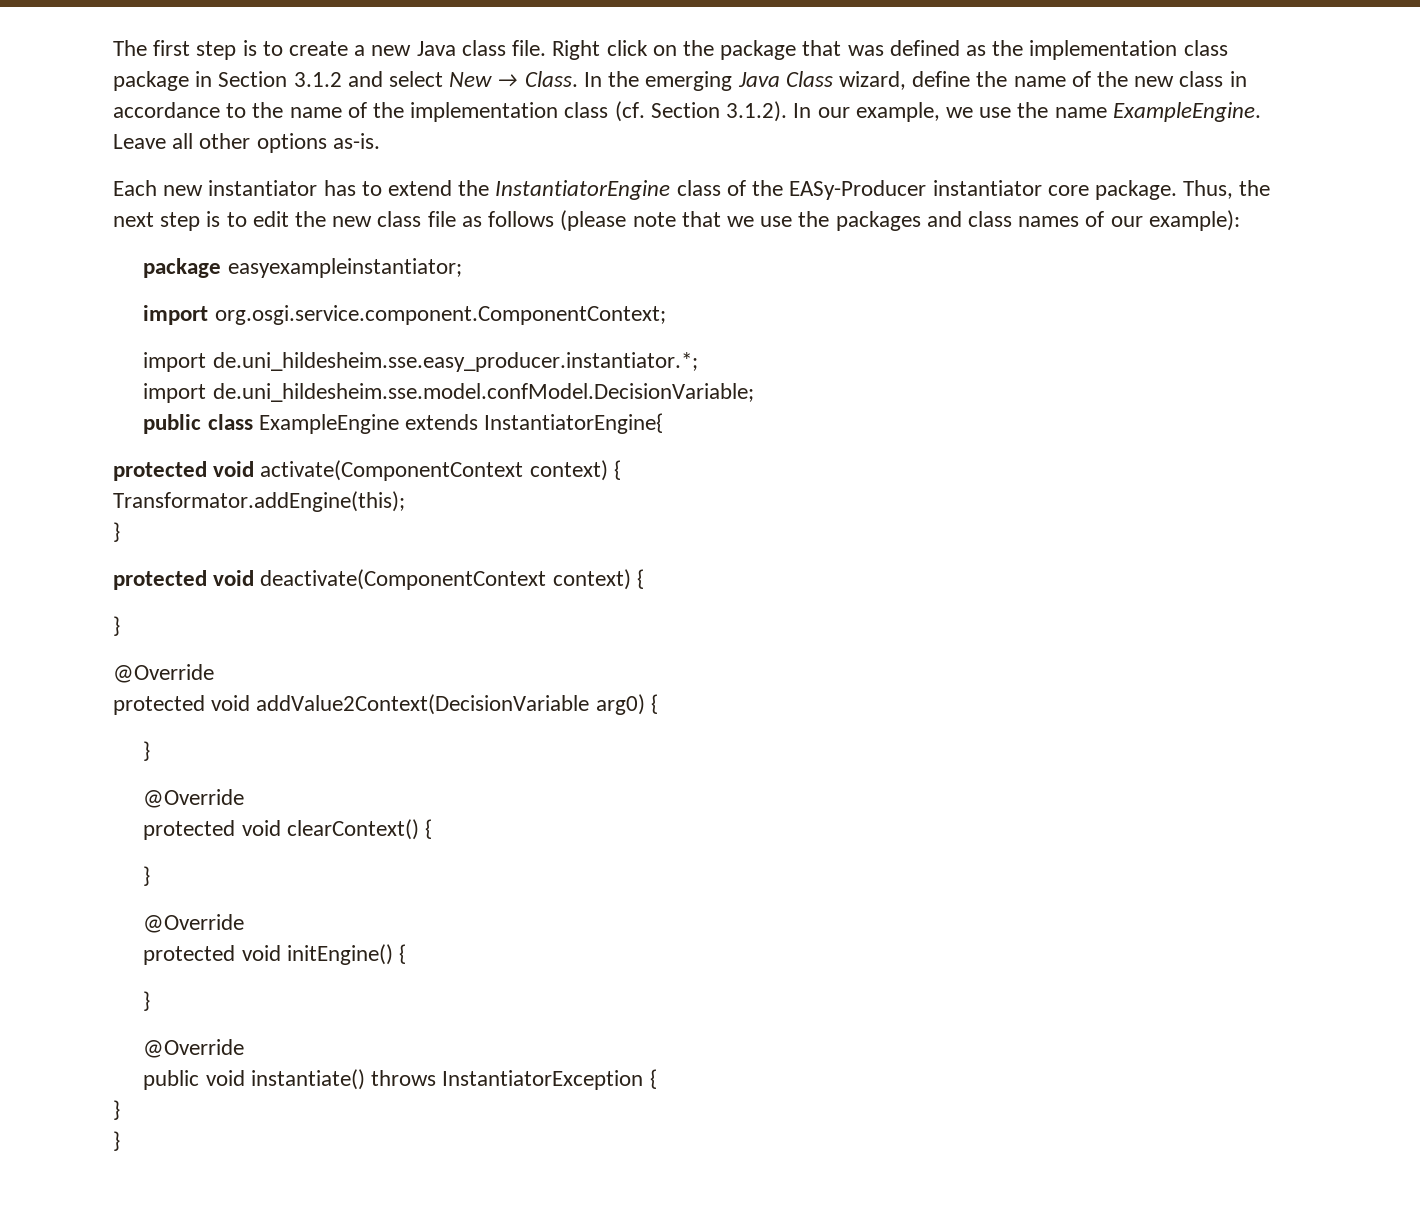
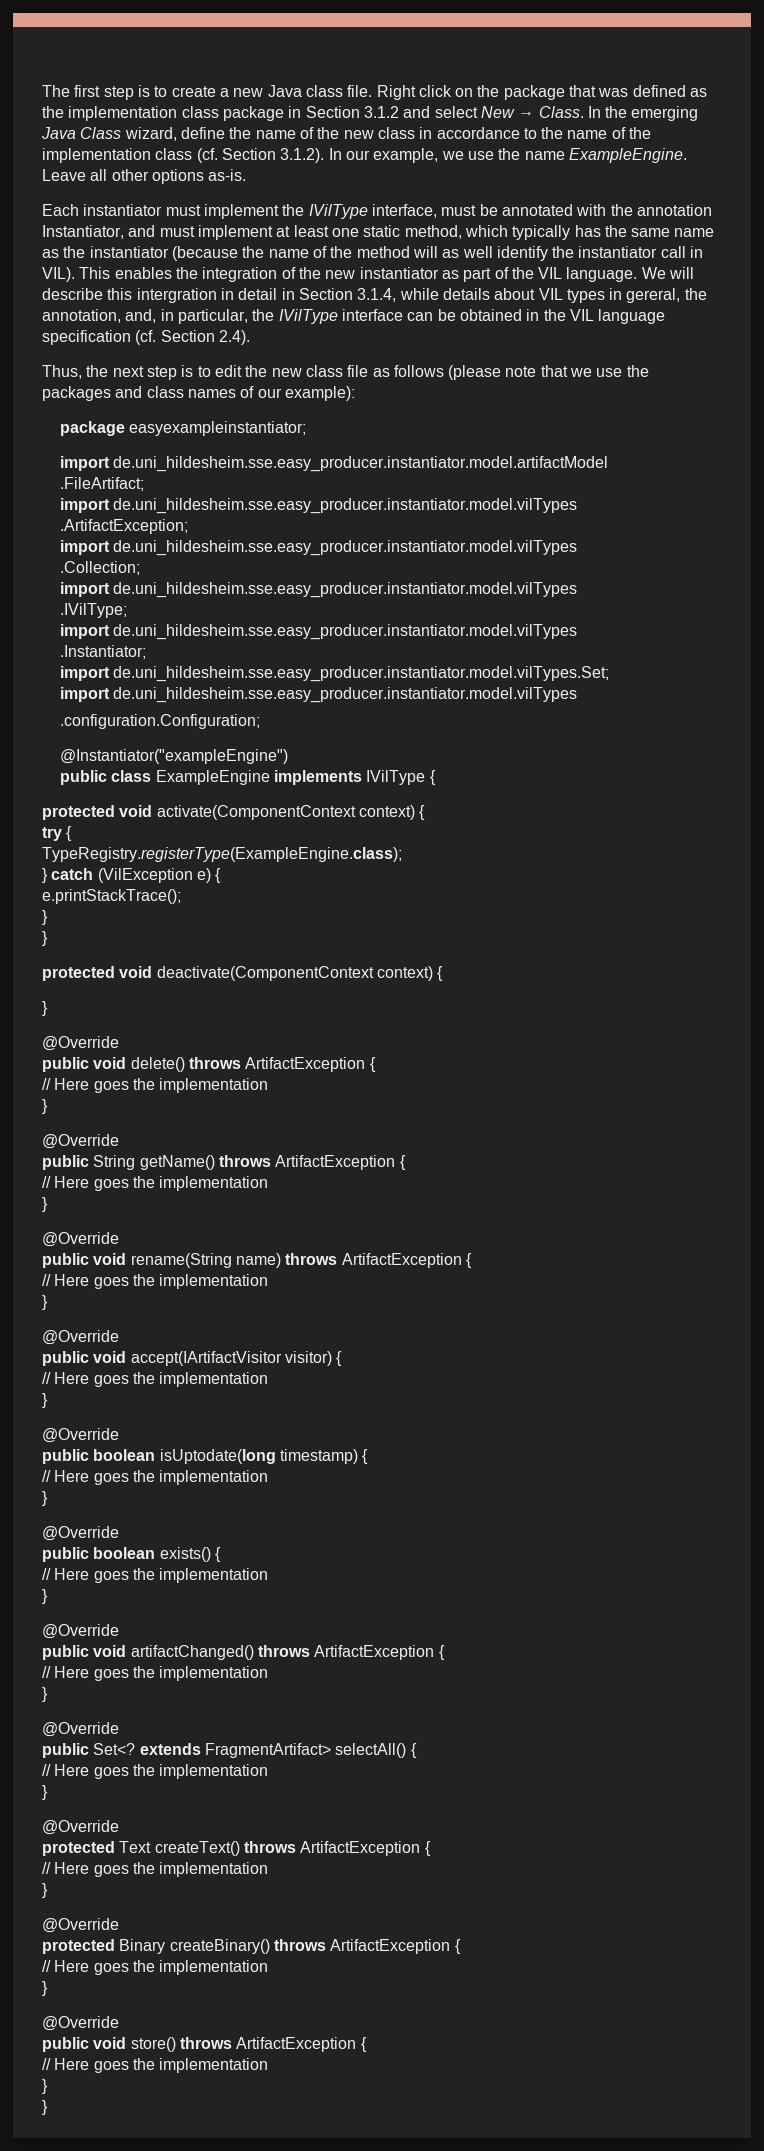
[163,180,1177,200] new instantiator has to extend the InstantiatorEngine class of the EASy-Producer instantiator core package. -> [83,204,712,219] [42,225,715,240] [42,246,704,261] [42,267,695,282] [42,288,707,303] [42,309,666,324] [42,330,250,345] instantiator must implement the IVilType interface, must be annotated with the annotation Instantiator, and must implement at least one static method, which typically has the same name as the instantiator (because the name of the method will as well identify the instantiator call in VIL). This enables the integration of the new instantiator as part of the VIL language. We will describe this intergration in detail in Section 3.1.4, while details about VIL types in gereral, the annotation, and, in particular, the IVilType interface can be obtained in the VIL language specification (cf. Section 2.4). //
[214,305,666,325] [143,352,698,372] [143,383,754,403] org.osgi.service.component.ComponentContext; // import de.uni_hildesheim.sse.easy_producer.instantiator.*; // import de.uni_hildesheim.sse.model.confModel.DecisionVariable; -> [113,456,609,472] [59,477,144,491] [59,498,578,514] [59,519,188,534] [59,540,578,556] [59,561,140,575] [59,582,578,598] [59,603,127,618] [59,624,578,640] [59,645,146,659] [59,666,610,682] [59,687,578,703] [59,714,260,729] [59,749,288,764] de.uni_hildesheim.sse.easy_producer.instantiator.model.artifactModel // .FileArtifact; // import de.uni_hildesheim.sse.easy_producer.instantiator.model.vilTypes // .ArtifactException; // import de.uni_hildesheim.sse.easy_producer.instantiator.model.vilTypes // .Collection; // import de.uni_hildesheim.sse.easy_producer.instantiator.model.vilTypes // .IVilType; // import de.uni_hildesheim.sse.easy_producer.instantiator.model.vilTypes // .Instantiator; // import de.uni_hildesheim.sse.easy_producer.instantiator.model.vilTypes.Set; // import de.uni_hildesheim.sse.easy_producer.instantiator.model.vilTypes // .configuration.Configuration; // @Instantiator("exampleEngine")
[405,413,664,434] extends InstantiatorEngine{ -> [273,770,436,785] implements IVilType {
[113,491,405,512] Transformator.addEngine(this); -> [42,826,73,841] [42,847,402,862] [42,868,222,883] [42,889,181,904] [42,910,48,925] try { // TypeRegistry.registerType(ExampleEngine.class); // } catch (VilException e) { // e.printStackTrace(); // }
[113,694,658,715] [143,741,151,761] [143,789,245,808] [143,819,433,840] [143,866,151,886] [143,914,245,933] [143,944,407,965] [143,991,151,1011] [143,1039,245,1058] [143,1069,657,1090] protected void addValue2Context(DecisionVariable arg0) { // } // @Override // protected void clearContext() { // } // @Override // protected void initEngine() { // } // @Override // public void instantiate() throws InstantiatorException { -> [42,1057,376,1072] [42,1078,269,1093] [42,1099,48,1114] [42,1134,119,1149] [42,1155,406,1170] [42,1176,269,1191] [42,1197,48,1212] [42,1232,119,1247] [42,1253,472,1268] [42,1274,269,1289] [42,1295,48,1310] [42,1330,119,1345] [42,1351,343,1366] [42,1372,269,1387] [42,1393,48,1408] [42,1428,119,1443] [42,1449,369,1464] [42,1470,269,1485] [42,1491,48,1506] [42,1526,119,1541] [42,1547,221,1562] [42,1568,269,1583] [42,1589,48,1604] [42,1624,119,1639] [42,1645,445,1660] [42,1666,269,1681] [42,1687,48,1702] [42,1722,119,1737] [42,1743,417,1758] [42,1764,269,1779] [42,1785,48,1800] [42,1820,119,1835] [42,1841,431,1856] [42,1862,269,1877] [42,1883,48,1898] [42,1918,119,1933] [42,1939,461,1954] [42,1960,269,1975] [42,1981,48,1996] [42,2016,119,2031] [42,2037,367,2052] [42,2058,269,2073] public void delete() throws ArtifactException { // // Here goes the implementation // } // @Override // public String getName() throws ArtifactException { // // Here goes the implementation // } // @Override // public void rename(String name) throws ArtifactException { // // Here goes the implementation // } // @Override // public void accept(IArtifactVisitor visitor) { // // Here goes the implementation // } // @Override // public boolean isUptodate(long timestamp) { // // Here goes the implementation // } // @Override // public boolean exists() { // // Here goes the implementation // } // @Override // public void artifactChanged() throws ArtifactException { // // Here goes the implementation // } // @Override // public Set<? extends FragmentArtifact> selectAll() { // // Here goes the implementation // } // @Override // protected Text createText() throws ArtifactException { // // Here goes the implementation // } // @Override // protected Binary createBinary() throws ArtifactException { // // Here goes the implementation // } // @Override // public void store() throws ArtifactException { // // Here goes the implementation

